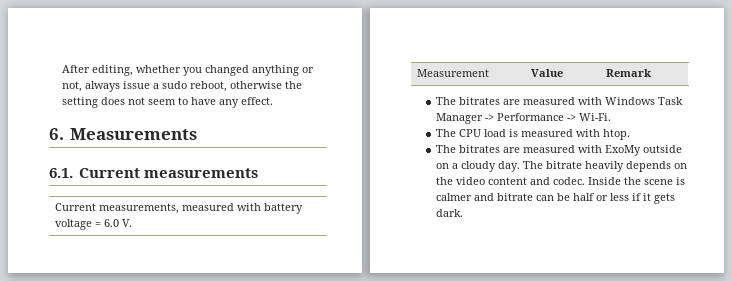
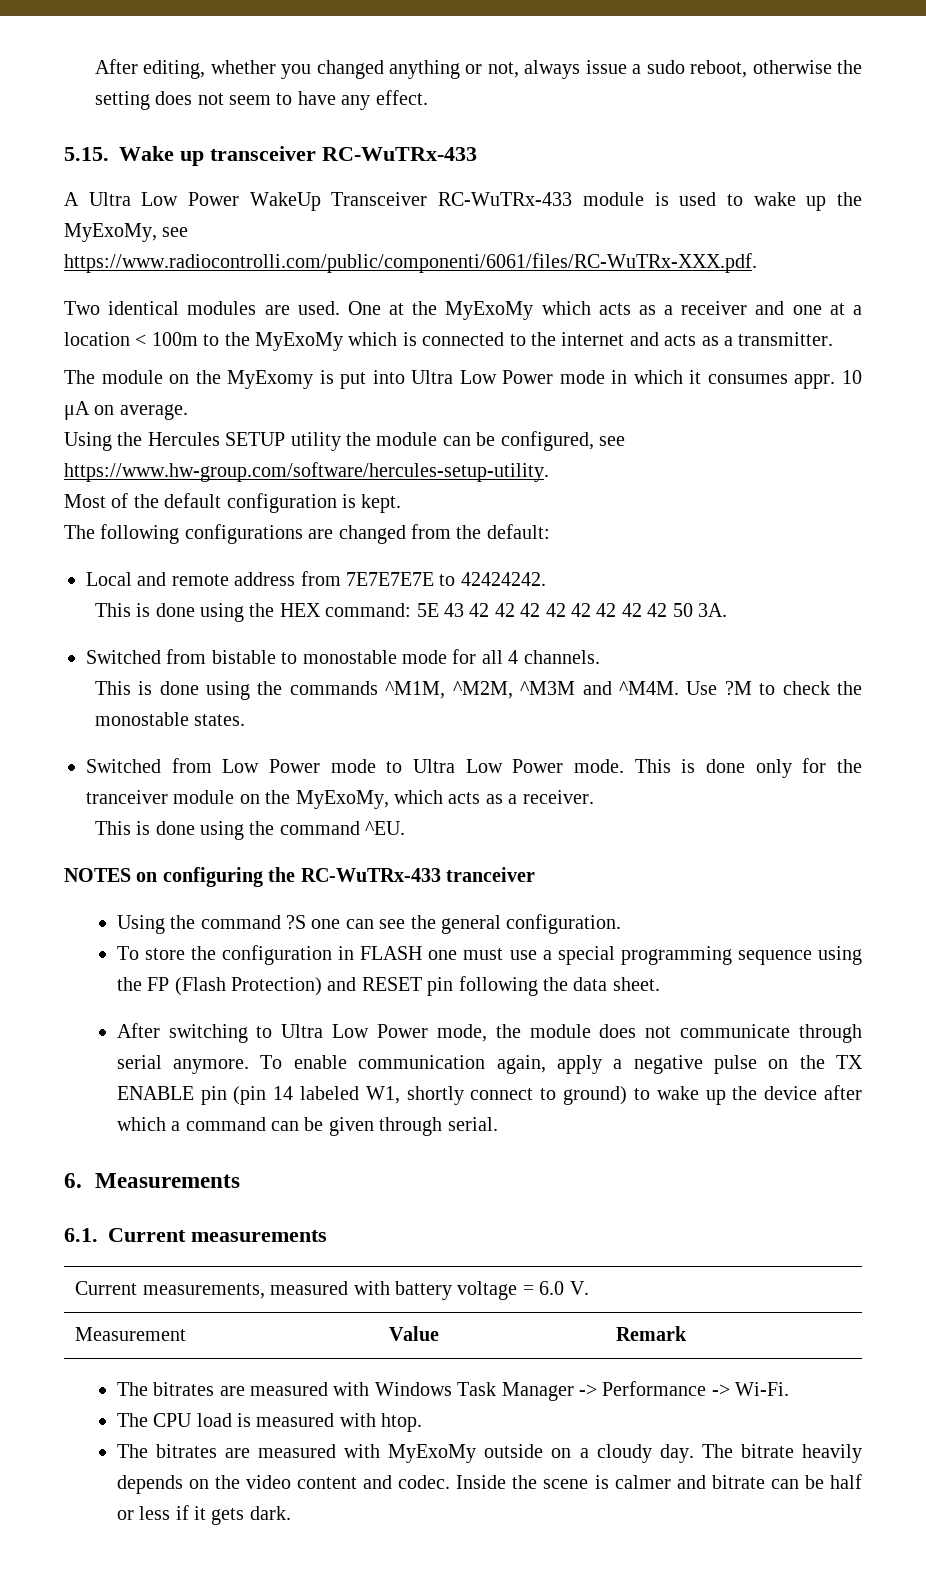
(273, 101) none -> [64,146,477,166] [64,192,863,211] [64,223,189,242] [64,253,757,273] [64,301,862,320] [64,332,834,351] [64,370,862,389] [64,401,188,420] [64,431,625,451] [64,462,549,482] [64,493,402,513] [64,524,550,544] [86,571,546,586] [94,603,727,622] [86,649,600,664] [94,681,862,700] [94,712,246,726] [86,758,862,778] [86,790,594,809] [94,821,406,840] [64,867,535,887] [116,914,622,934] [116,945,862,965] [116,976,660,996] [116,1023,863,1043] [116,1055,864,1074] [116,1085,862,1105] [116,1117,498,1136] // 5.15. Wake up transceiver RC-WuTRx-433 // A Ultra Low Power WakeUp Transceiver RC-WuTRx-433 module is used to wake up the MyExoMy, see https://www.radiocontrolli.com/public/componenti/6061/files/RC-WuTRx-XXX.pdf. // Two identical modules are used. One at the MyExoMy which acts as a receiver and one at a location < 100m to the MyExoMy which is connected to the internet and acts as a transmitter. // The module on the MyExomy is put into Ultra Low Power mode in which it consumes appr. 10 μA on average. // Using the Hercules SETUP utility the module can be configured, see https://www.hw-group.com/software/hercules-setup-utility. // Most of the default configuration is kept. // The following configurations are changed from the default: // Local and remote address from 7E7E7E7E to 42424242. // This is done using the HEX command: 5E 43 42 42 42 42 42 42 42 42 50 3A. // Switched from bistable to monostable mode for all 4 channels. // This is done using the commands ^M1M, ^M2M, ^M3M and ^M4M. Use ?M to check the monostable states. // Switched from Low Power mode to Ultra Low Power mode. This is done only for the tranceiver module on the MyExoMy, which acts as a receiver. // This is done using the command ^EU. // NOTES on configuring the RC-WuTRx-433 tranceiver // Using the command ?S one can see the general configuration. // To store the configuration in FLASH one must use a special programming sequence using the FP (Flash Protection) and RESET pin following the data sheet. // After switching to Ultra Low Power mode, the module does not communicate through serial anymore. To enable communication again, apply a negative pulse on the TX ENABLE pin (pin 14 labeled W1, shortly connect to ground) to wake up the device after which a command can be given through serial.
[605,145,642,156] ExoMy -> [388,1444,477,1463] MyExoMy

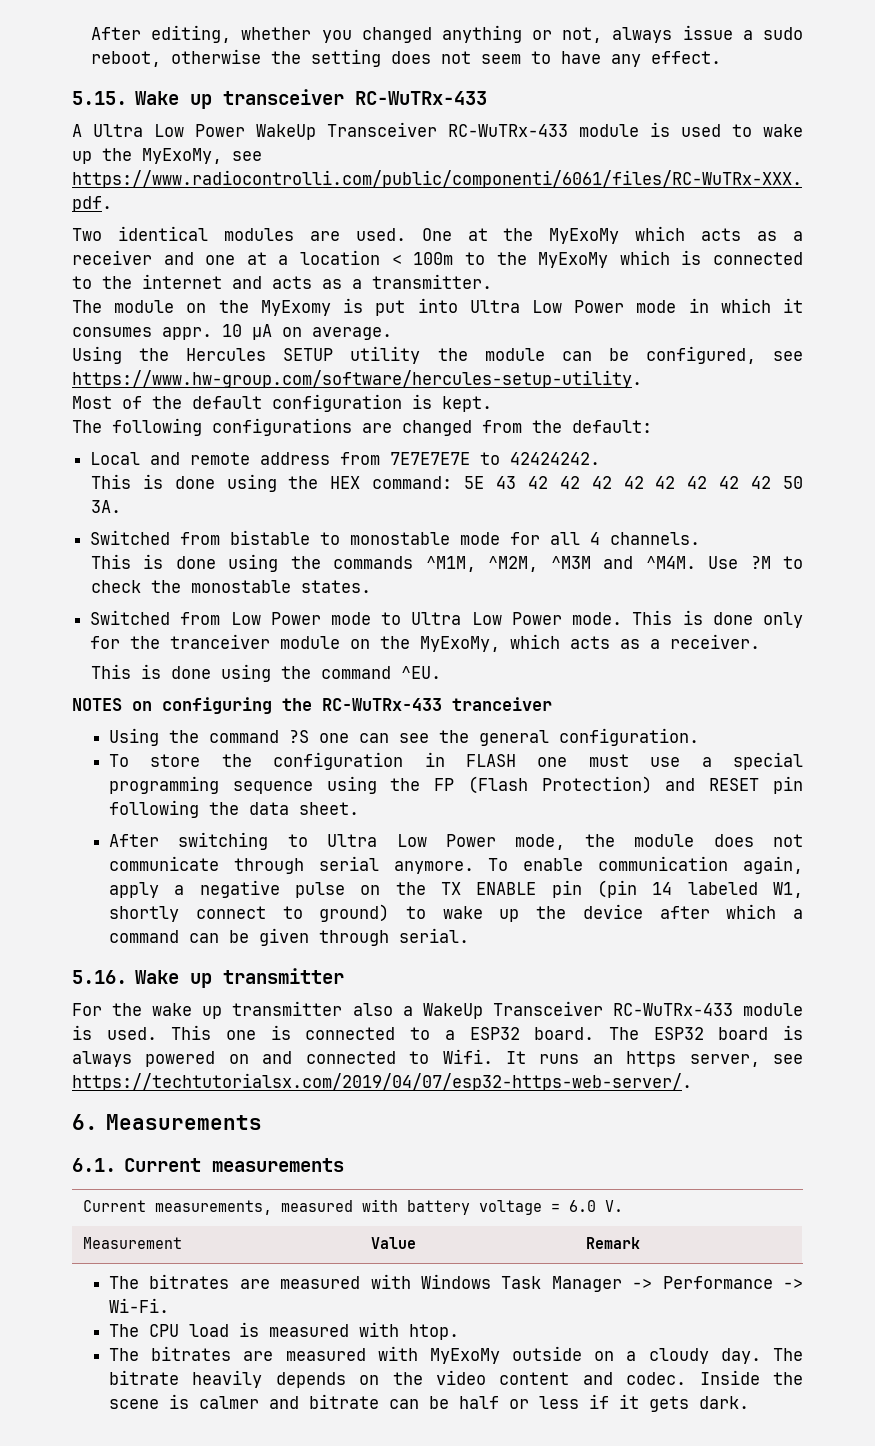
(498, 1124) none -> [72,968,345,988] [72,1001,804,1019] [72,1025,804,1040] [72,1049,803,1067] [72,1073,692,1091] // 5.16. Wake up transmitter // For the wake up transmitter also a WakeUp Transceiver RC-WuTRx-433 module is used. This one is connected to a ESP32 board. The ESP32 board is always powered on and connected to Wifi. It runs an https server, see https://techtutorialsx.com/2019/04/07/esp32-https-web-server/.

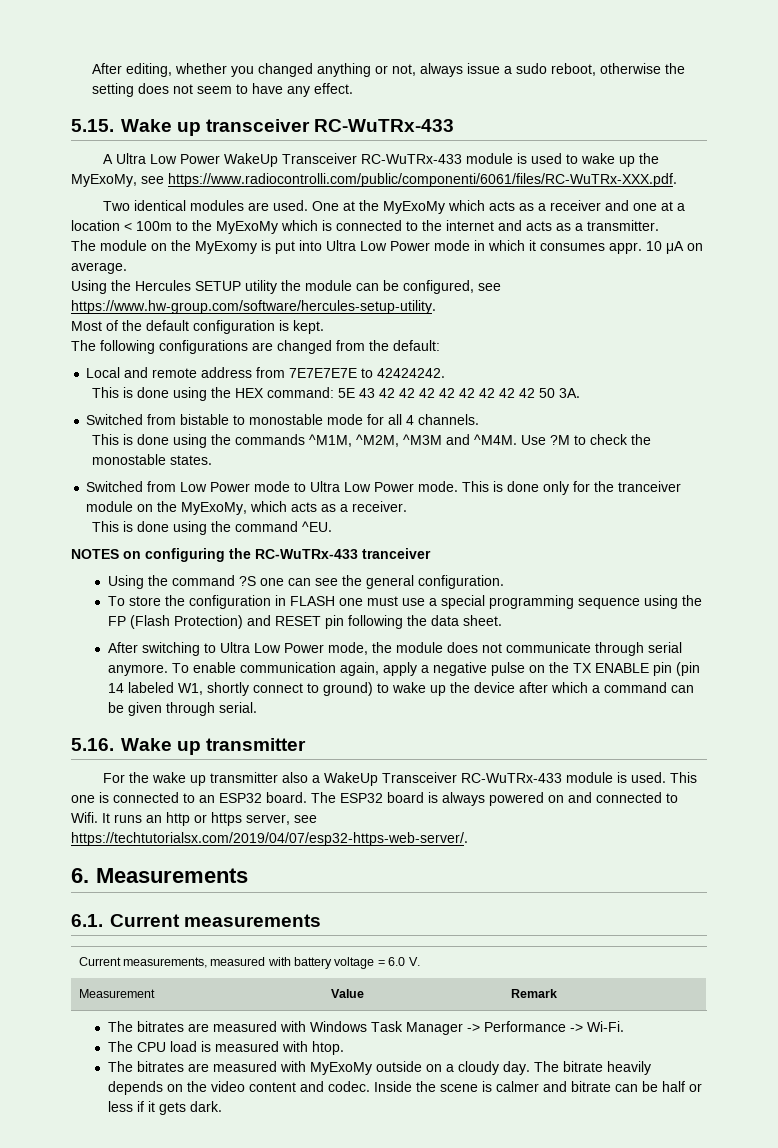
[444,1030,455,1040] a -> [199,795,215,803] an
(613, 1059) none -> [166,812,207,826] http or

